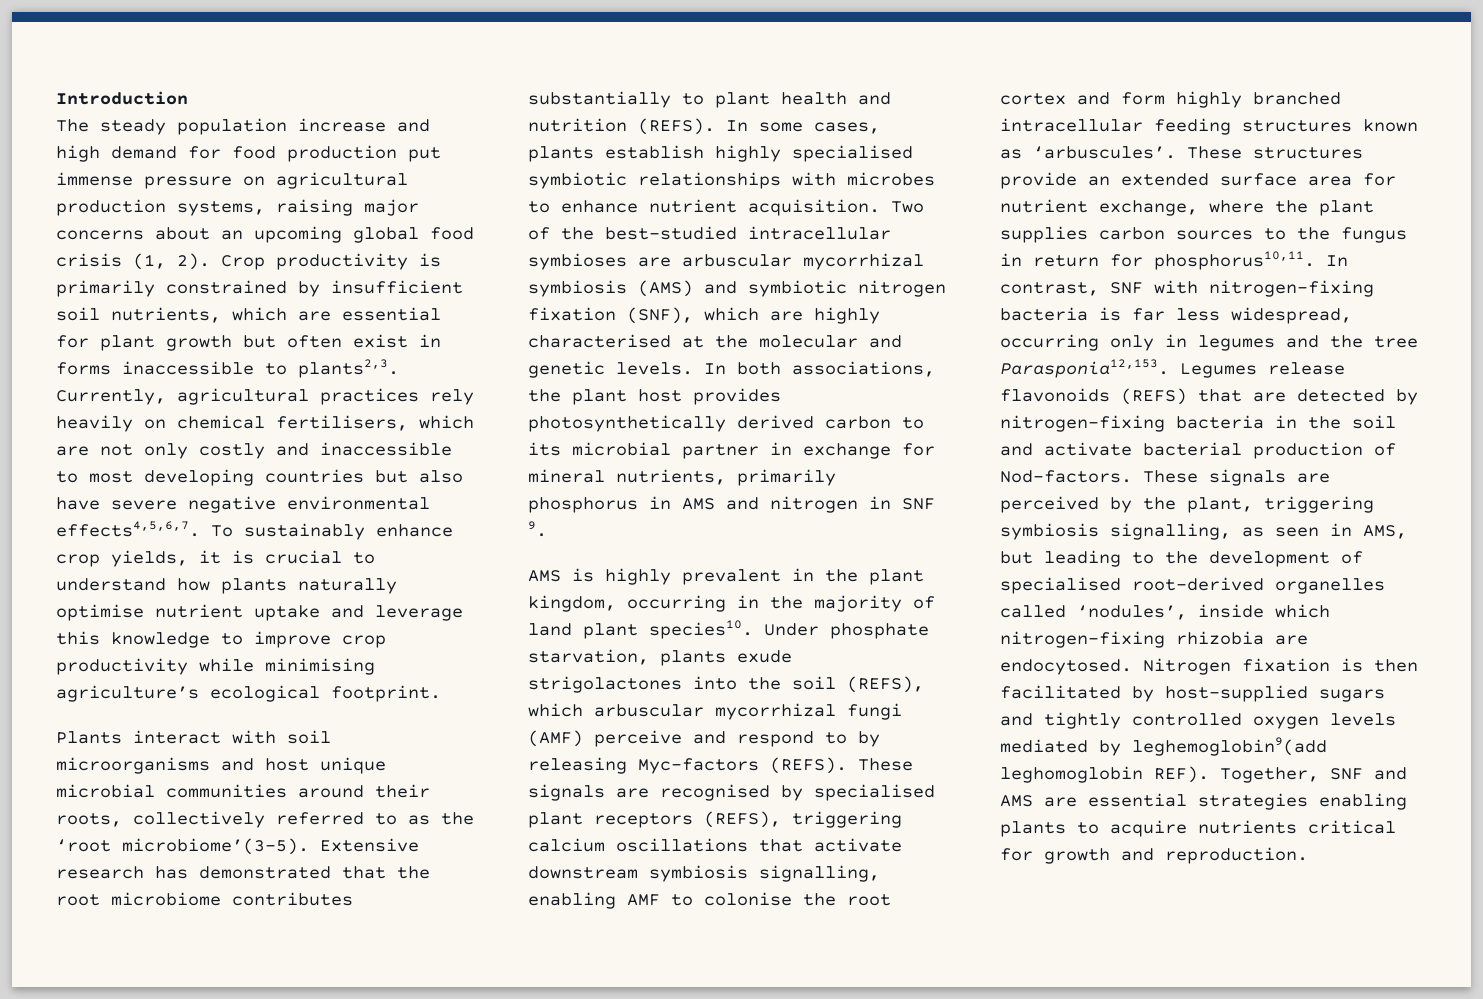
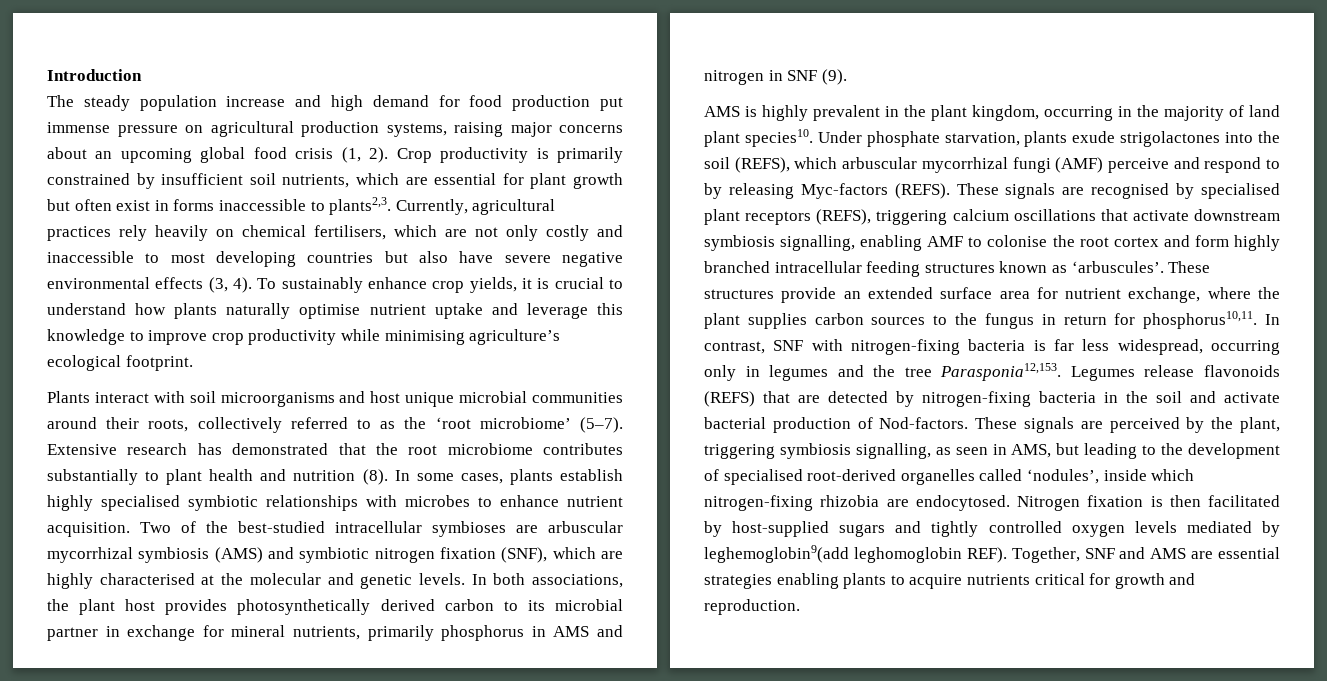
[56,521,200,537] effects4,5,6,7. -> [155,277,252,293] effects (3, 4).
[122,838,309,855] microbiome’(3–5). -> [479,417,623,433] microbiome’ (5–7).
[638,118,715,135] (REFS). -> [362,469,388,485] (8).
[528,521,547,537] 9. -> [821,69,847,85] (9).

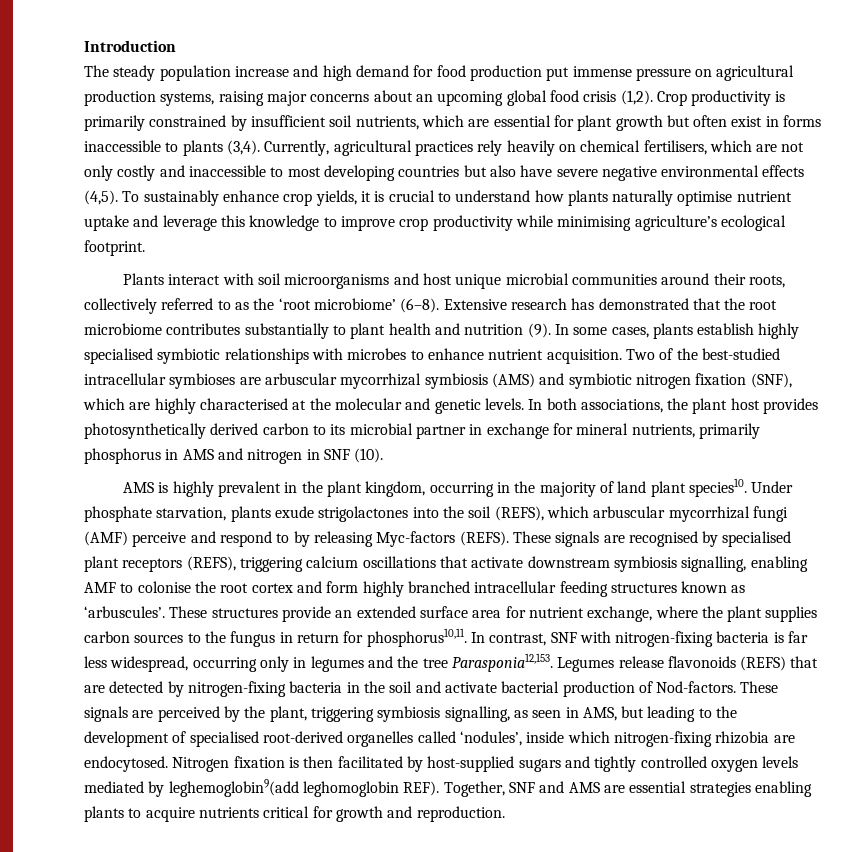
[341,147,389,163] (1, 2). -> [620,90,653,105] (1,2).
[329,197,392,215] plants2,3. -> [182,140,260,156] plants (3,4).
[208,277,252,293] (3, 4). -> [84,190,118,205] (4,5).
[580,417,623,433] (5–7). -> [400,298,440,313] (6–8).
[362,469,388,485] (8). -> [527,323,551,338] (9).
[821,69,847,85] (9). -> [354,448,384,463] (10).

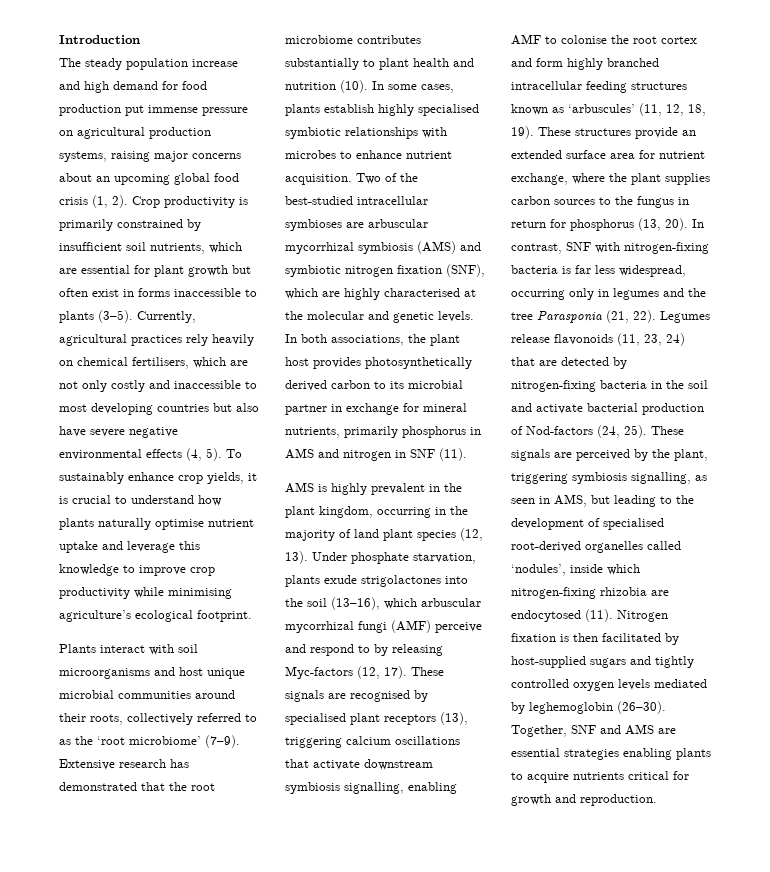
[620,90,653,105] (1,2). -> [92,195,128,208] (1, 2).
[226,140,260,155] (3,4). -> [98,310,133,323] (3–5).
[84,190,118,205] (4,5). -> [186,448,222,461] (4, 5).
[400,298,440,313] (6–8). -> [205,735,240,748] (7–9).
[527,323,551,338] (9). -> [340,80,368,93] (10).
[354,448,384,463] (10). -> [439,448,467,461] (11).
[688,478,747,497] species10. -> [417,528,483,541] [285,551,308,564] species (12, 13).
[494,506,544,521] (REFS), -> [331,597,380,610] (13–16),
[459,531,509,546] (REFS). -> [357,666,407,679] (12, 17).
[186,556,236,571] (REFS), -> [440,712,468,725] (13),
[84,606,165,618] ‘arbuscules’. -> [568,103,706,116] [511,126,534,139] ‘arbuscules’ (11, 12, 18, 19).
[366,628,467,647] phosphorus10,11. -> [570,218,688,231] phosphorus (13, 20).
[451,653,787,672] Parasponia12,153. Legumes release flavonoids (REFS) -> [537,310,710,323] [511,333,685,346] Parasponia (21, 22). Legumes release flavonoids (11, 23, 24)
[656,681,737,693] Nod-factors. -> [526,425,647,438] Nod-factors (24, 25).
[84,756,168,772] endocytosed. -> [511,609,613,622] endocytosed (11).
[168,779,440,797] leghemoglobin9(add leghomoglobin REF). -> [529,701,666,714] leghemoglobin (26–30).

